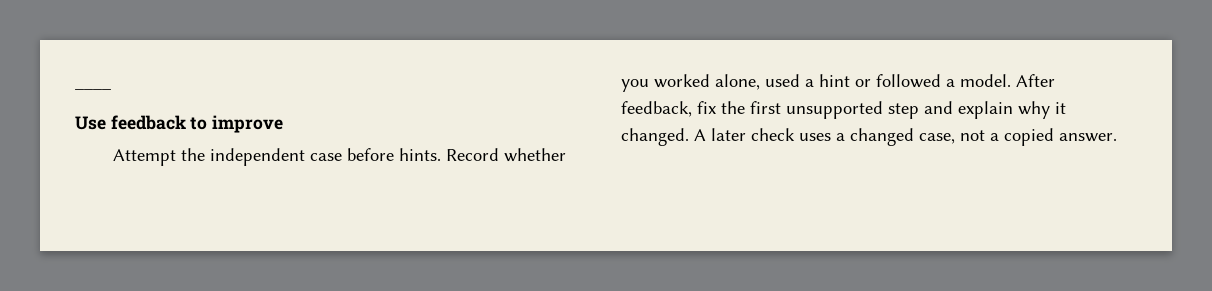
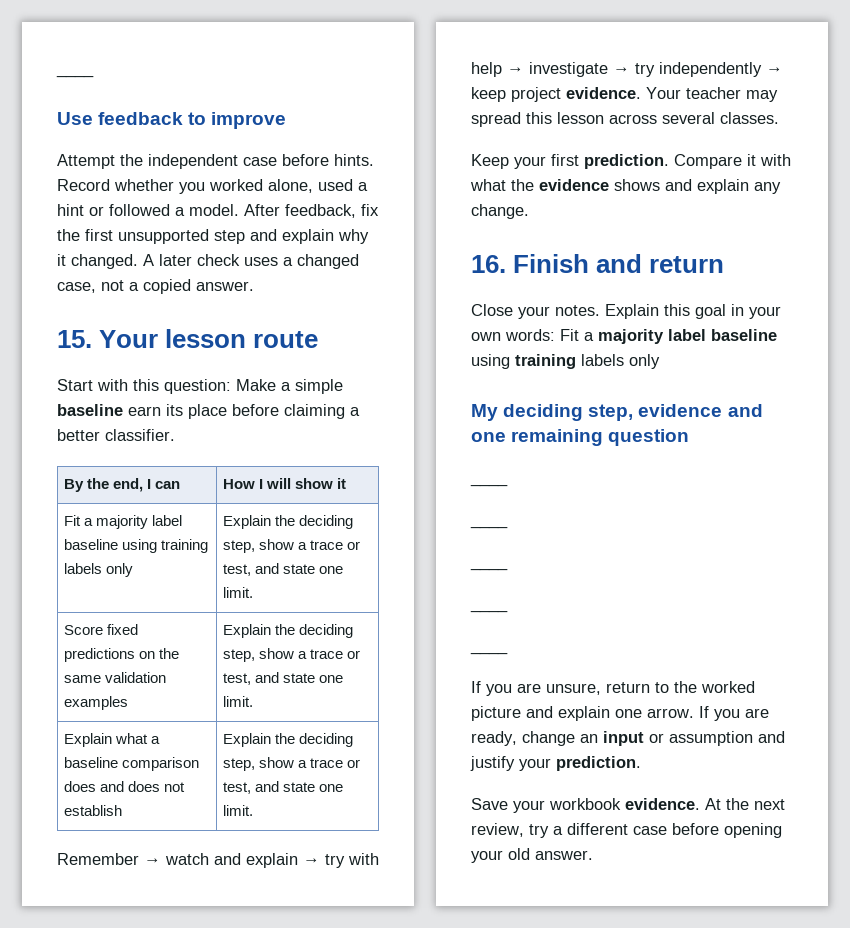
(1117, 137) none -> [57,329,319,348] [57,379,343,394] [57,404,360,419] [57,429,175,441] [63,478,181,492] [222,478,347,489] [63,515,183,529] [63,539,209,553] [63,563,134,577] [222,515,354,529] [222,539,361,553] [222,563,344,576] [222,587,253,598] [63,624,139,635] [63,648,180,662] [63,672,167,683] [63,696,128,710] [222,624,354,638] [222,648,361,662] [222,672,344,685] [222,696,253,707] [63,733,161,747] [63,757,200,771] [63,781,186,792] [63,805,122,816] [222,733,354,747] [222,757,361,771] [222,781,344,794] [222,805,253,816] [57,853,379,868] [471,62,783,77] [471,87,778,102] [471,112,779,127] [471,154,791,169] [470,179,781,194] [471,204,529,219] [471,254,725,273] [471,304,781,319] [471,329,777,344] [471,354,660,369] [471,404,763,421] [471,429,690,446] [470,483,508,487] [470,525,508,529] [470,567,508,571] [470,609,508,613] [470,651,508,655] [471,681,755,696] [471,706,769,721] [471,731,785,746] [470,756,641,771] [471,798,785,813] [471,823,782,838] [471,848,593,863] // 15. Your lesson route // Start with this question: Make a simple baseline earn its place before claiming a better classifier. // By the end, I can | How I will show it // Fit a majority label baseline using training labels only | Explain the deciding step, show a trace or test, and state one limit. // Score fixed predictions on the same validation examples | Explain the deciding step, show a trace or test, and state one limit. // Explain what a baseline comparison does and does not establish | Explain the deciding step, show a trace or test, and state one limit. // Remember → watch and explain → try with help → investigate → try independently → keep project evidence. Your teacher may spread this lesson across several classes. // Keep your first prediction. Compare it with what the evidence shows and explain any change. // 16. Finish and return // Close your notes. Explain this goal in your own words: Fit a majority label baseline using training labels only // My deciding step, evidence and one remaining question // ____ // ____ // ____ // ____ // ____ // If you are unsure, return to the worked picture and explain one arrow. If you are ready, change an input or assumption and justify your prediction. // Save your workbook evidence. At the next review, try a different case before opening your old answer.

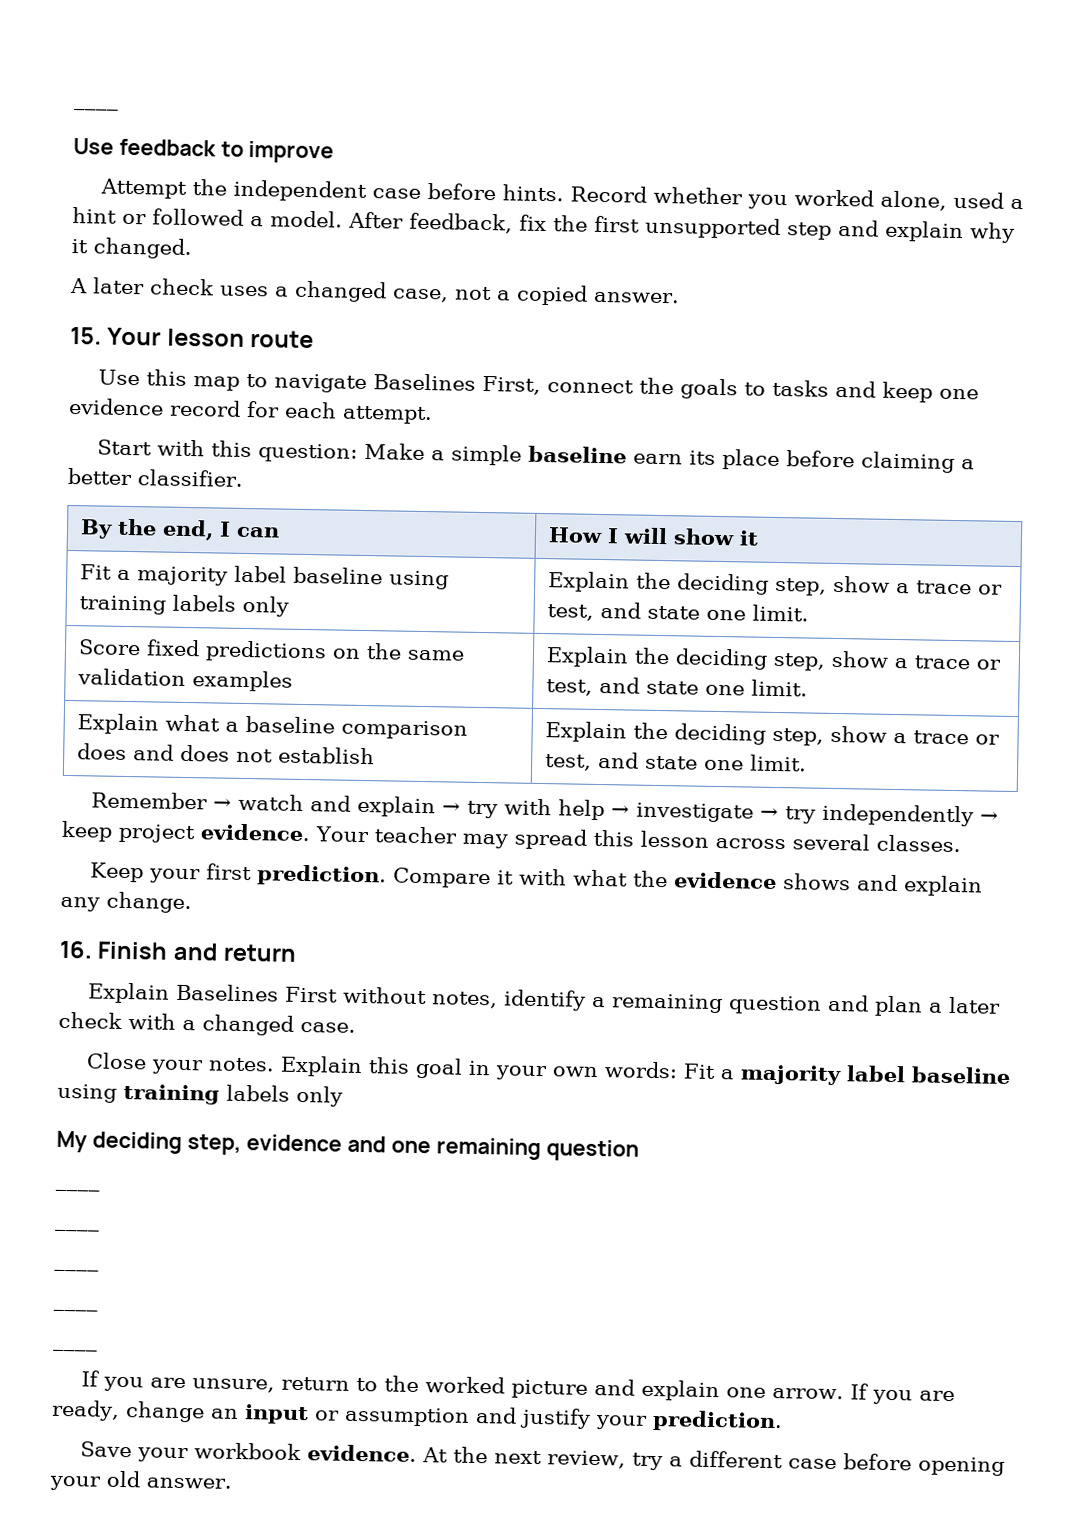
(138, 261) none -> (192, 248) //
(319, 339) none -> [97,369,979,403] [68,397,433,425] // Use this map to navigate Baselines First, connect the goals to tasks and keep one evidence record for each attempt.
(725, 264) none -> [87,982,1001,1017] [58,1011,356,1036] // Explain Baselines First without notes, identify a remaining question and plan a later check with a changed case.

